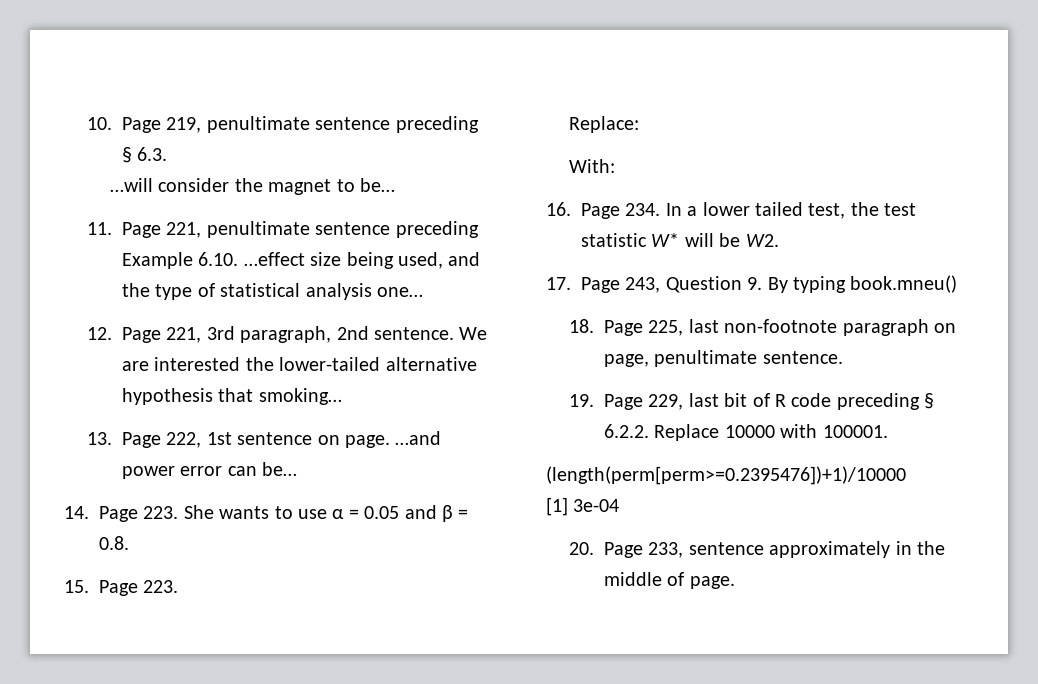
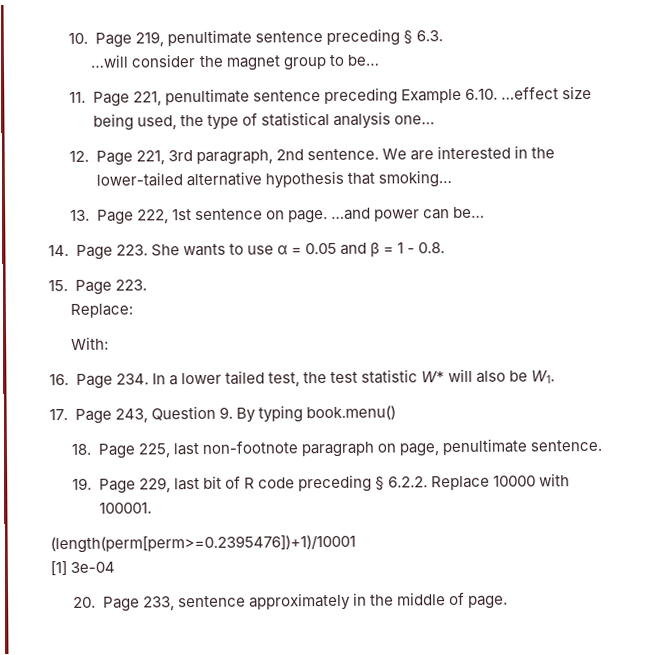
(332, 187) none -> [282,57,327,71] group
[448,252,481,266] and -> (177, 122) none
(241, 364) none -> [514,145,529,159] in
[180,466,223,476] error -> (421, 215) none
(469, 514) none -> [397,242,416,254] 1 -
[719,233,779,247] be W2. -> [476,370,556,384] also be W1.
[850,275,958,293] book.mneu() -> [305,405,396,421] book.menu()
[546,466,906,485] (length(perm[perm>=0.2395476])+1)/10000 -> [50,534,356,554] (length(perm[perm>=0.2395476])+1)/10001

